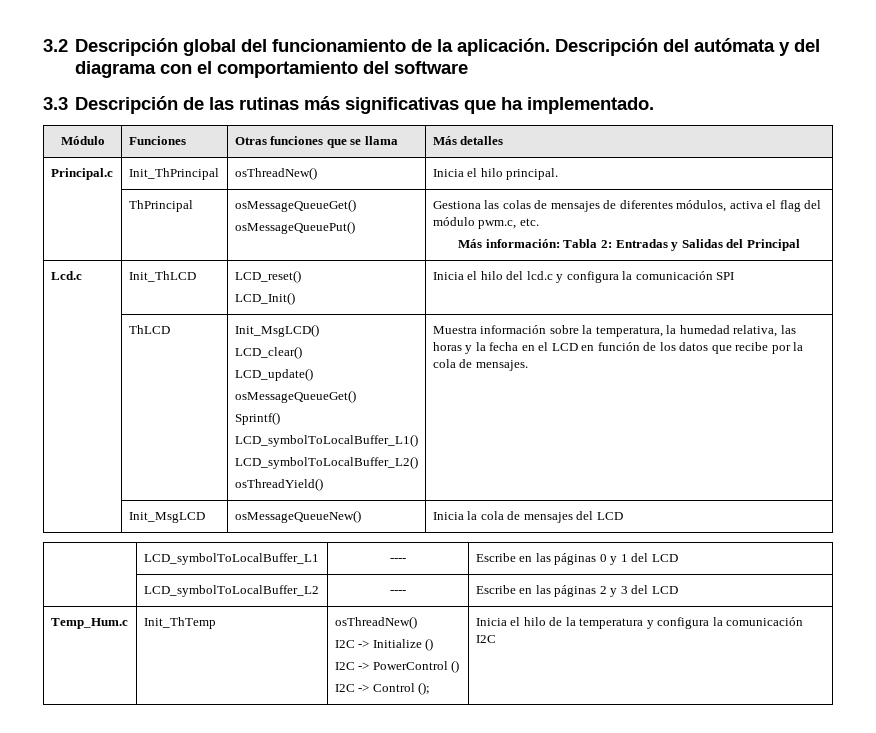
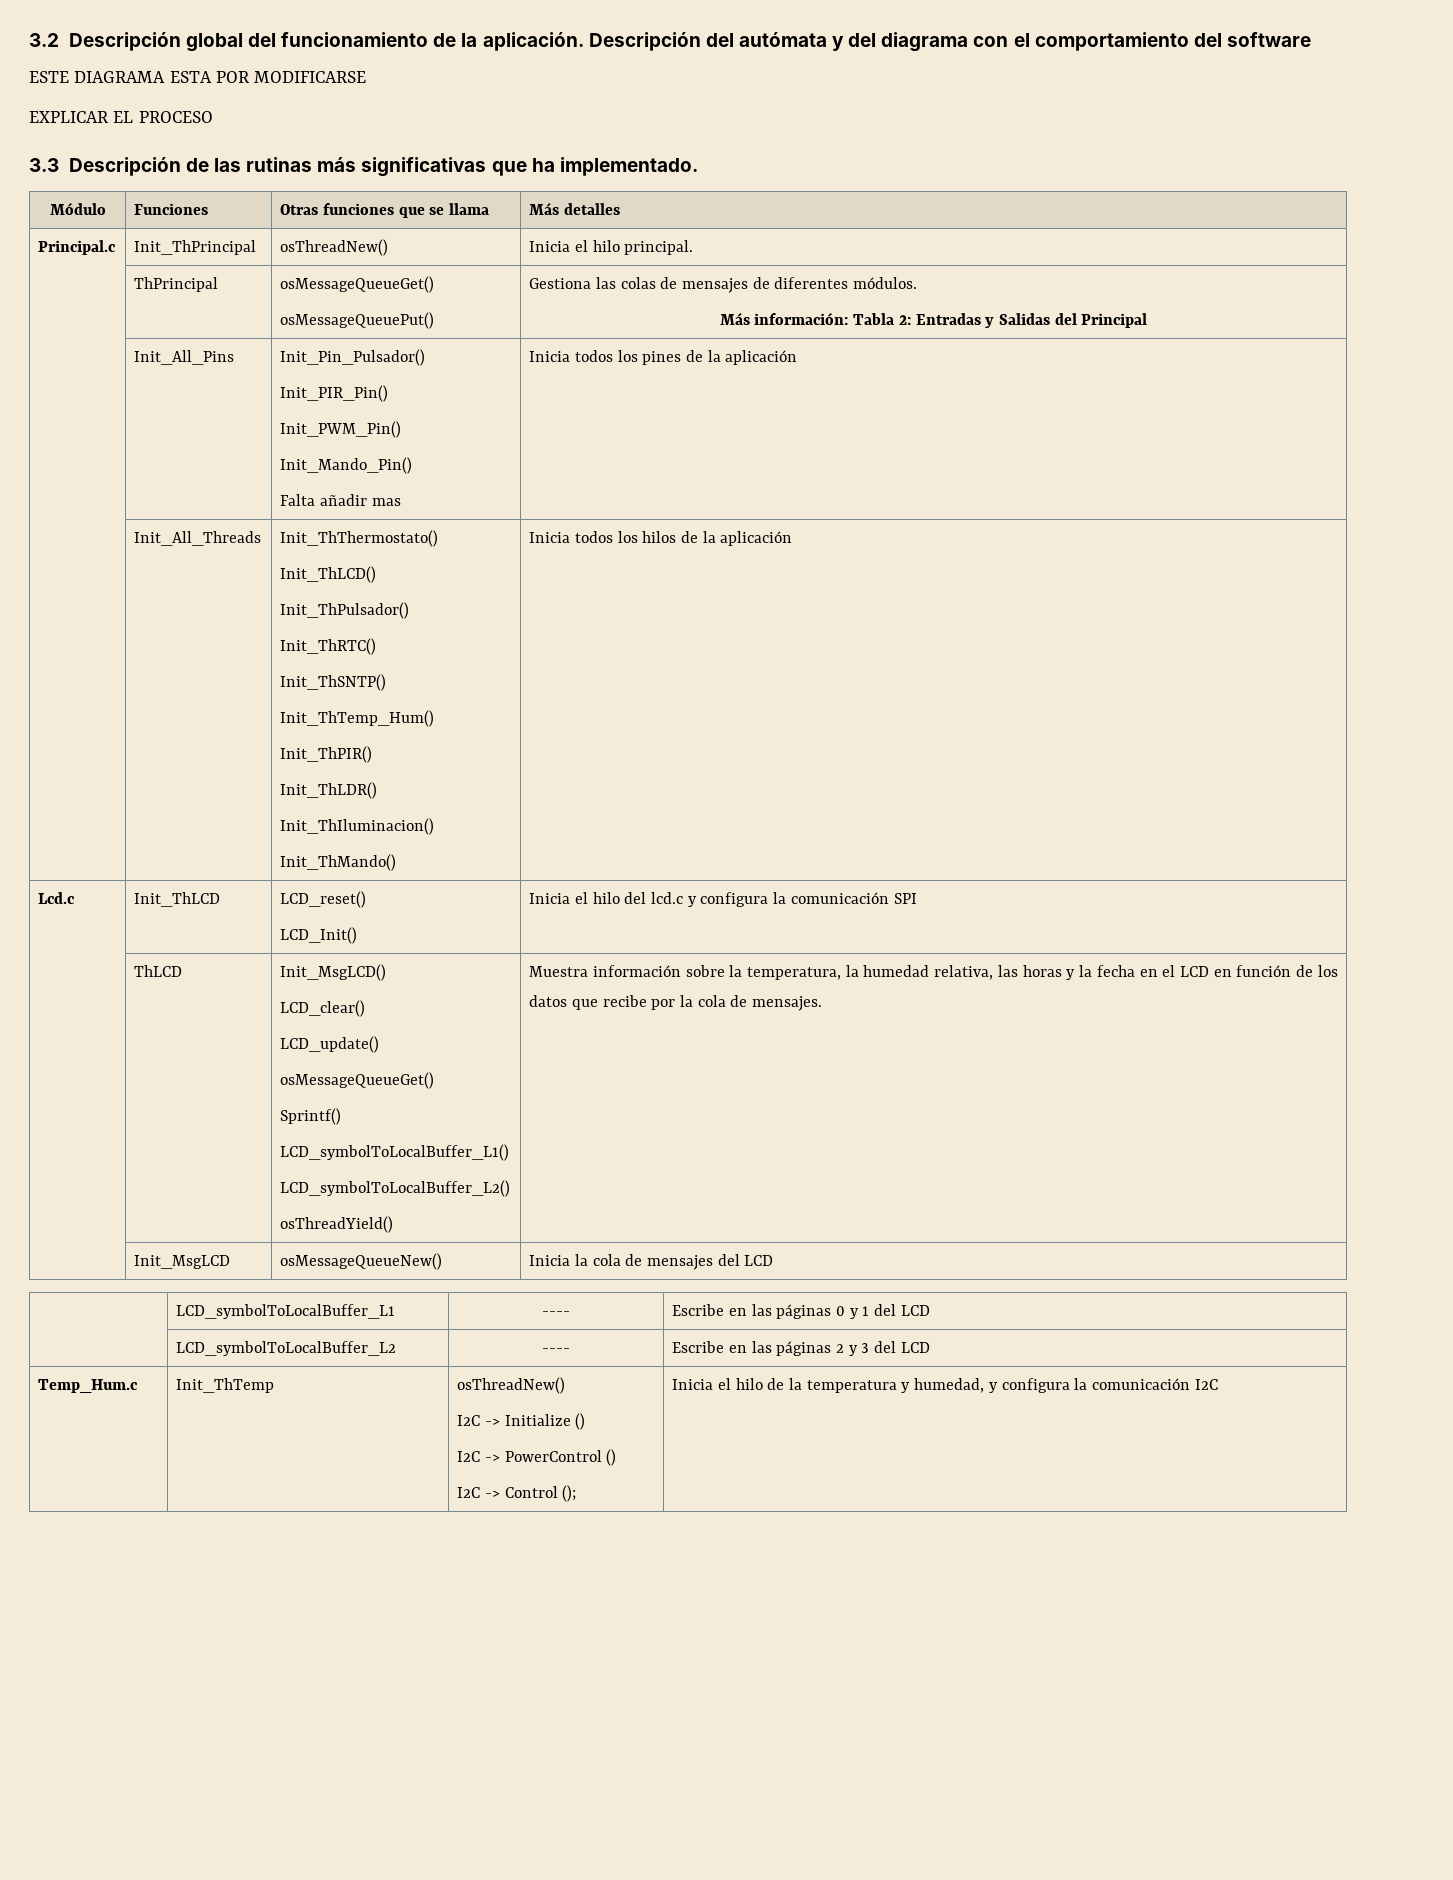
(469, 67) none -> [29,71,367,83] [29,111,213,123] // ESTE DIAGRAMA ESTA POR MODIFICARSE // EXPLICAR EL PROCESO
[676,200,822,212] [432,217,539,229] módulos, activa el flag del módulo pwm.c, etc. -> [853,277,918,289] módulos.
(800, 245) none -> [134,350,235,365] [280,349,426,366] [280,385,389,402] [280,421,402,438] [280,457,413,474] [280,494,401,506] [529,350,798,365] [134,531,262,546] [280,530,439,547] [280,566,377,583] [280,602,410,619] [280,638,377,655] [280,674,387,691] [280,710,435,727] [280,746,373,763] [280,782,378,799] [280,818,435,835] [280,854,397,871] [529,531,793,546] // | Init_All_Pins | Init_Pin_Pulsador() // Init_PIR_Pin() // Init_PWM_Pin() // Init_Mando_Pin() // Falta añadir mas | Inicia todos los pines de la aplicación // | Init_All_Threads | Init_ThThermostato() // Init_ThLCD() // Init_ThPulsador() // Init_ThRTC() // Init_ThSNTP() // Init_ThTemp_Hum() // Init_ThPIR() // Init_ThLDR() // Init_ThIluminacion() // Init_ThMando() | Inicia todos los hilos de la aplicación
(654, 624) none -> [914,1378,998,1393] humedad, y

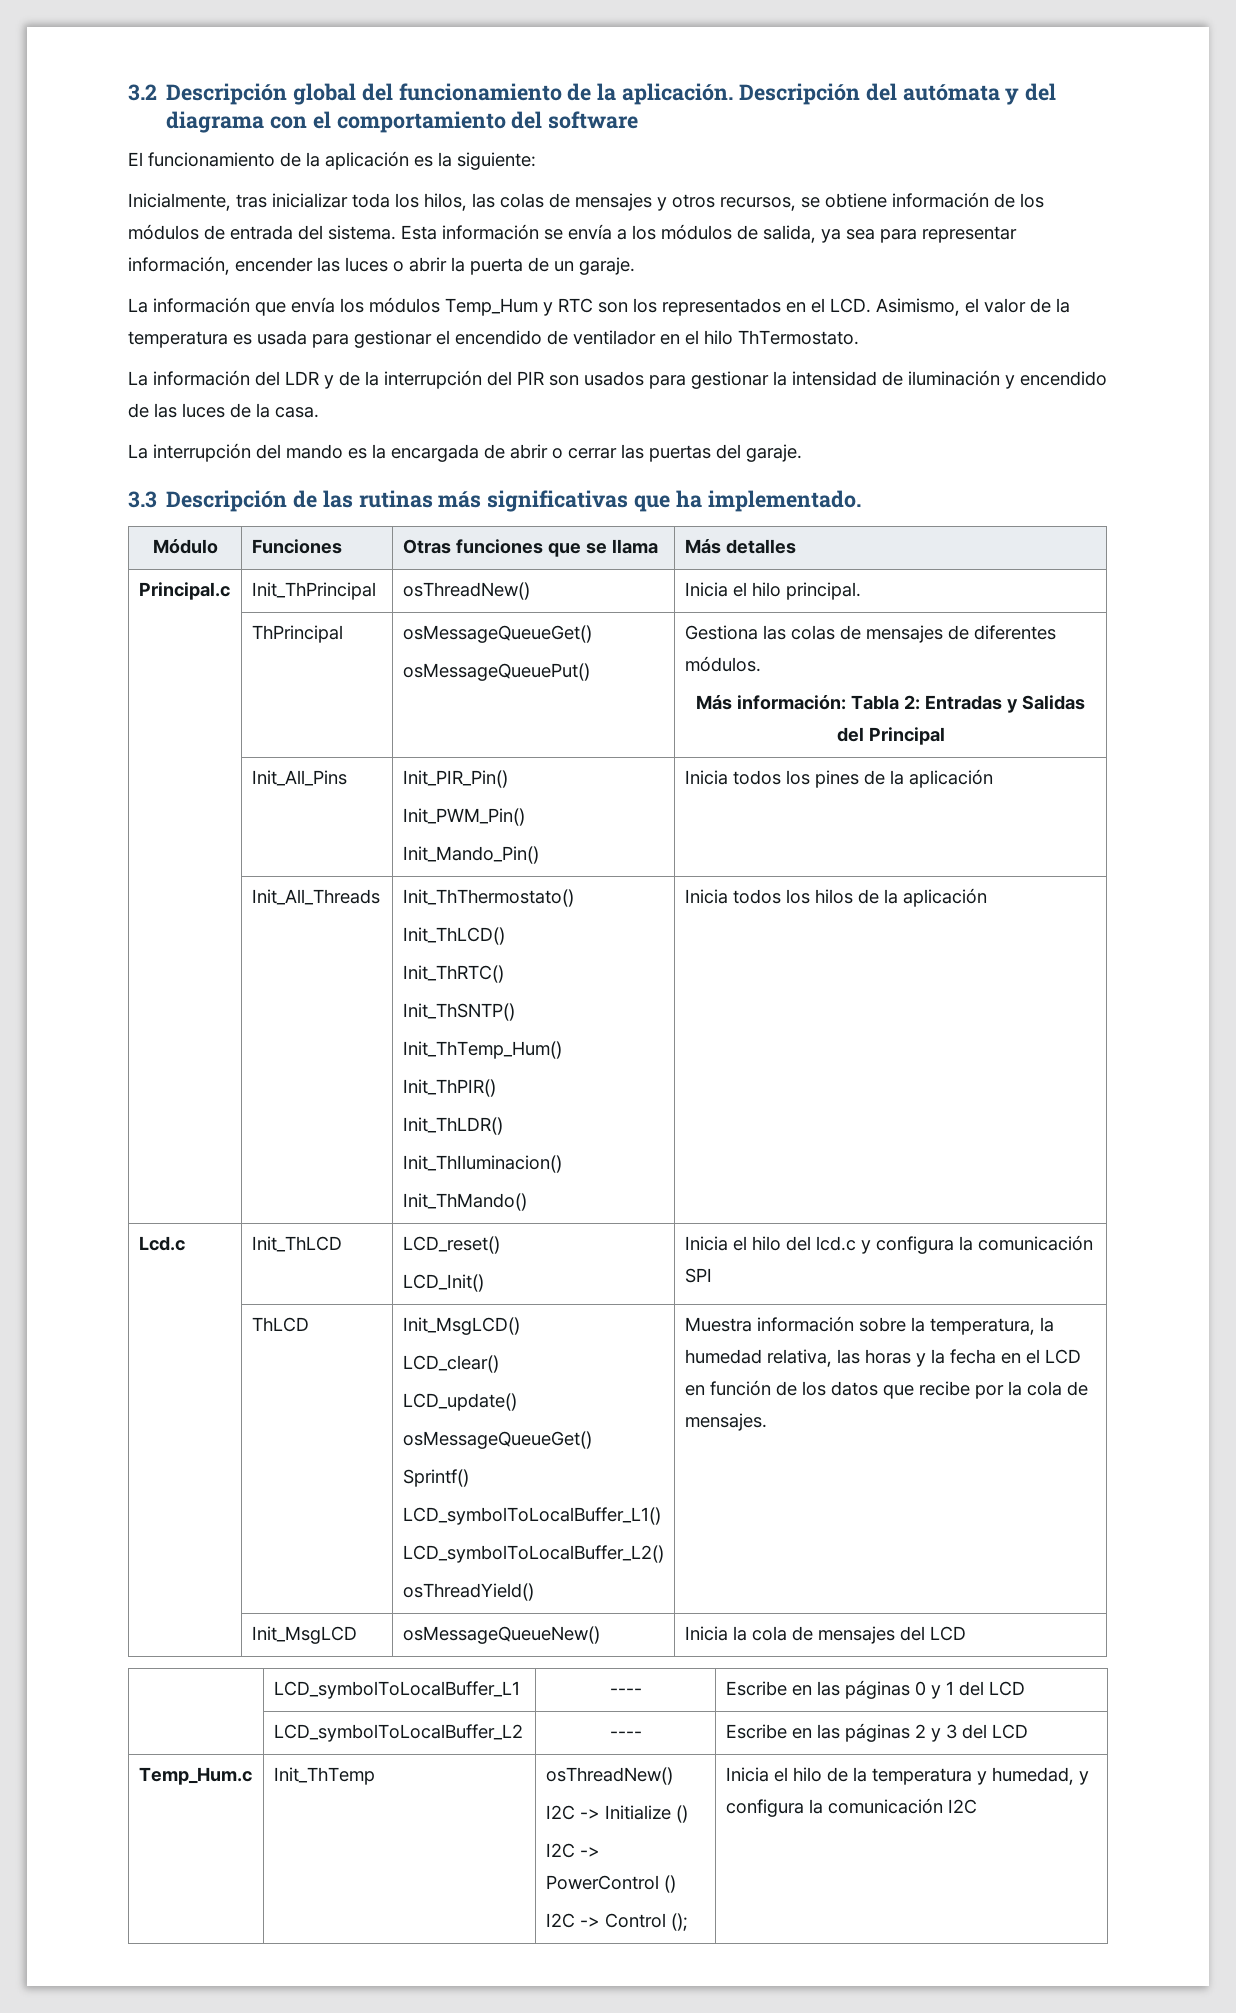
[29,71,367,83] [29,111,213,123] ESTE DIAGRAMA ESTA POR MODIFICARSE // EXPLICAR EL PROCESO -> [128,151,536,170] [128,192,1044,211] [128,224,1017,243] [128,256,635,275] [128,297,1070,316] [128,330,859,348] [128,370,1107,389] [128,403,319,418] [128,443,802,462] El funcionamiento de la aplicación es la siguiente: // Inicialmente, tras inicializar toda los hilos, las colas de mensajes y otros recursos, se obtiene información de los módulos de entrada del sistema. Esta información se envía a los módulos de salida, ya sea para representar información, encender las luces o abrir la puerta de un garaje. // La información que envía los módulos Temp_Hum y RTC son los representados en el LCD. Asimismo, el valor de la temperatura es usada para gestionar el encendido de ventilador en el hilo ThTermostato. // La información del LDR y de la interrupción del PIR son usados para gestionar la intensidad de iluminación y encendido de las luces de la casa. // La interrupción del mando es la encargada de abrir o cerrar las puertas del garaje.
[280,349,426,366] Init_Pin_Pulsador() // -> (347, 778) none
[280,494,401,506] // Falta añadir mas -> (539, 855) none
[280,602,410,619] // Init_ThPulsador() -> (505, 936) none

